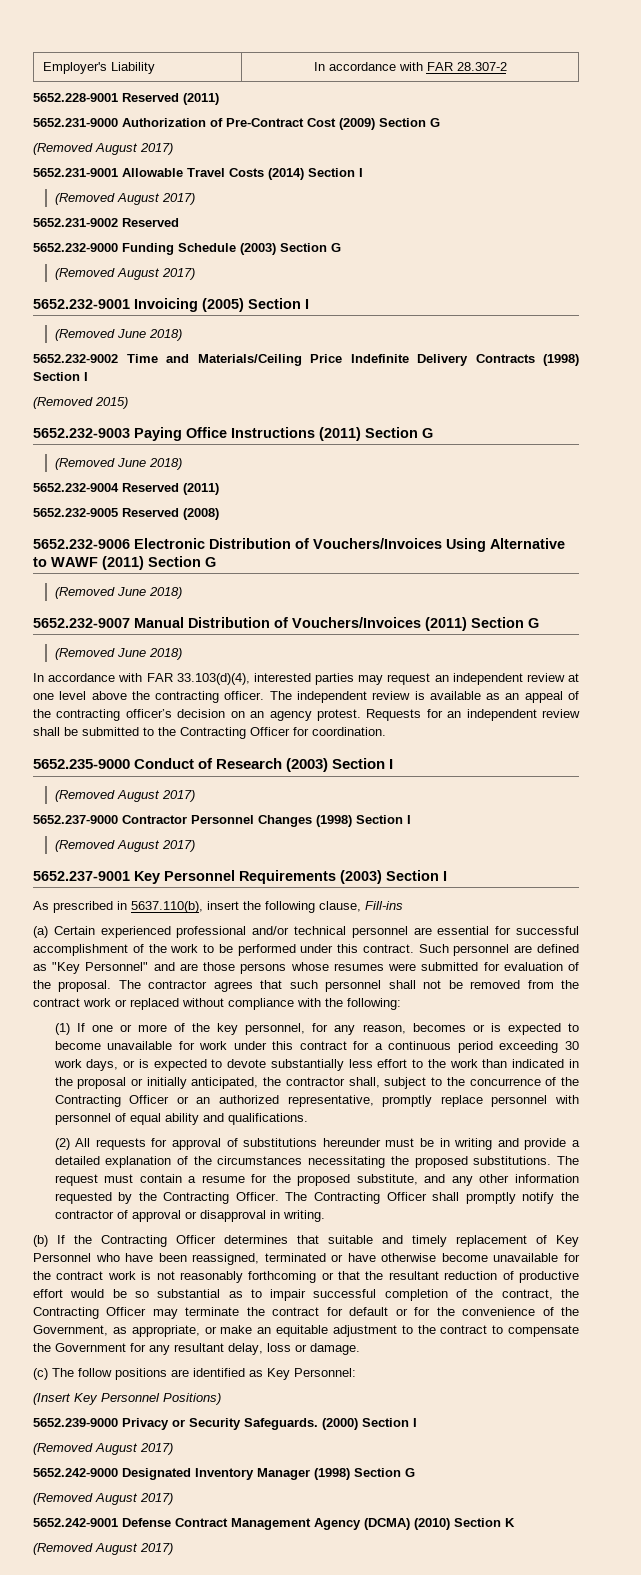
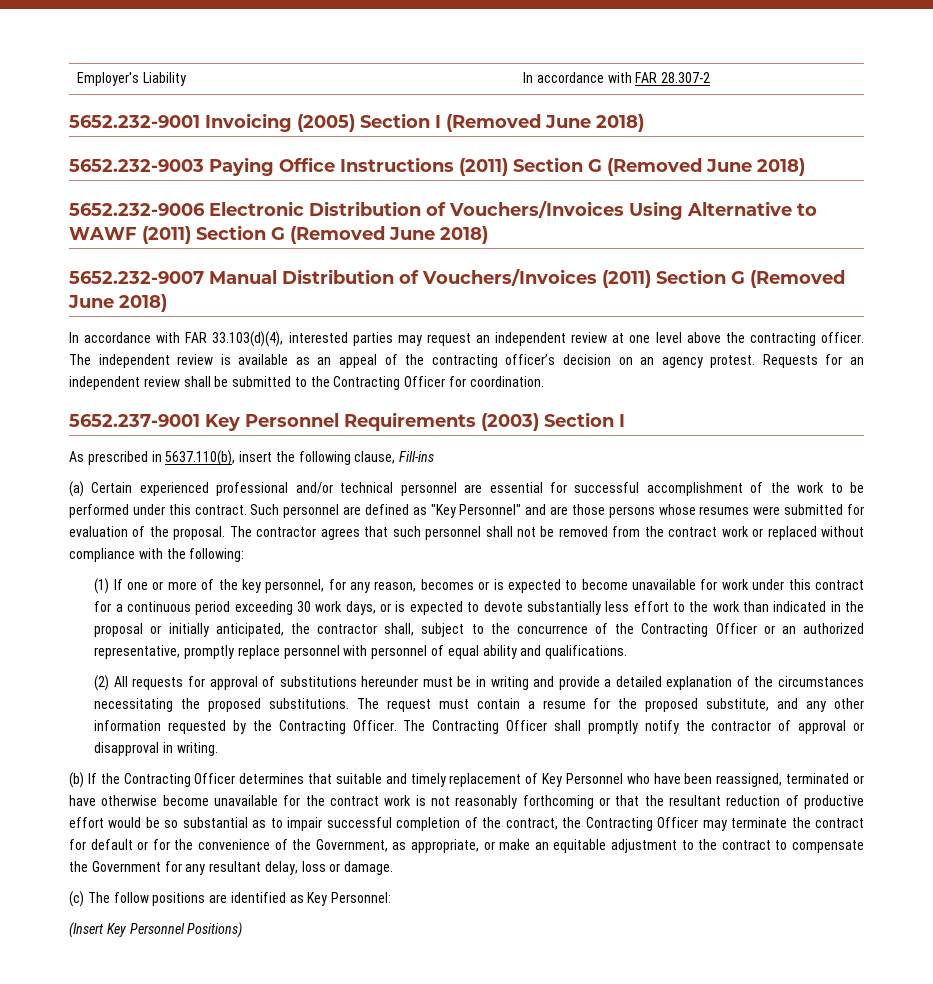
[33,93,219,105] [33,118,440,130] [33,143,173,155] [33,168,363,180] [54,193,195,205] [33,218,179,227] [33,243,341,255] [54,268,195,280] // 5652.228-9001 Reserved (2011) // 5652.231-9000 Authorization of Pre-Contract Cost (2009) Section G // (Removed August 2017) // 5652.231-9001 Allowable Travel Costs (2014) Section I // (Removed August 2017) // 5652.231-9002 Reserved // 5652.232-9000 Funding Schedule (2003) Section G // (Removed August 2017) -> (711, 77) none
[54,329,182,341] [33,354,579,366] [33,372,88,381] [33,397,128,409] // (Removed June 2018) // 5652.232-9002 Time and Materials/Ceiling Price Indefinite Delivery Contracts (1998) Section I // (Removed 2015) -> [446,114,644,132] (Removed June 2018)
[54,458,182,470] [33,483,219,495] [33,508,219,520] // (Removed June 2018) // 5652.232-9004 Reserved (2011) // 5652.232-9005 Reserved (2008) -> [607,158,805,176] (Removed June 2018)
(216, 562) // -> (285, 233) none
(539, 623) // -> (745, 277) none
[33,758,394,772] [54,790,195,802] [33,815,411,827] [54,840,195,852] // 5652.235-9000 Conduct of Research (2003) Section I // (Removed August 2017) // 5652.237-9000 Contractor Personnel Changes (1998) Section I // (Removed August 2017) -> (544, 381) none
[33,1418,417,1430] [33,1443,173,1455] [33,1468,415,1480] [33,1493,173,1505] [33,1518,515,1530] [33,1543,173,1555] // 5652.239-9000 Privacy or Security Safeguards. (2000) Section I // (Removed August 2017) // 5652.242-9000 Designated Inventory Manager (1998) Section G // (Removed August 2017) // 5652.242-9001 Defense Contract Management Agency (DCMA) (2010) Section K // (Removed August 2017) -> (243, 930) none

